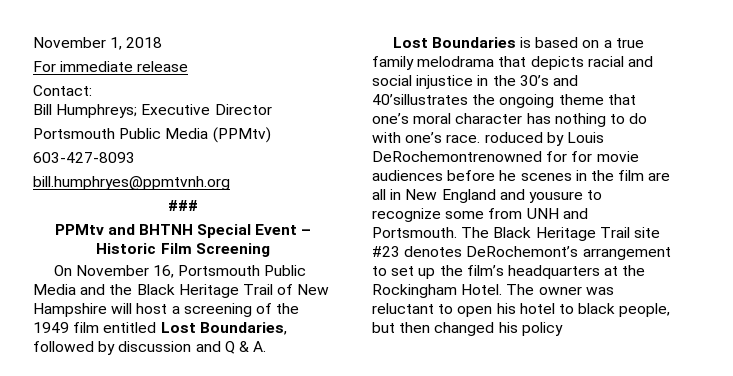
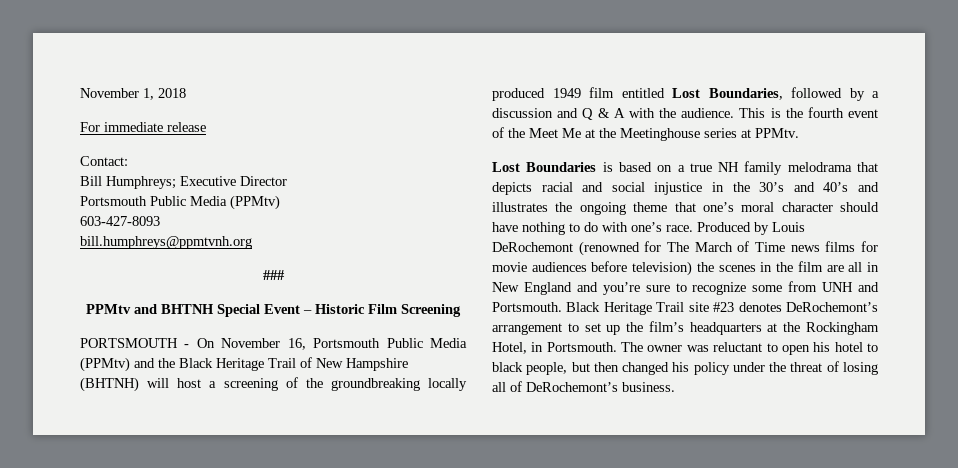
[33,176,230,190] bill.humphryes@ppmtvnh.org -> [80,236,252,249] bill.humphreys@ppmtvnh.org
(270, 250) none -> [80,338,190,348] PORTSMOUTH -
(76, 289) none -> [80,357,130,372] (PPMtv)
(107, 310) none -> [80,377,139,392] (BHTNH)
(300, 308) none -> [330,378,467,391] [492,88,545,101] groundbreaking locally produced
(116, 348) none -> [872,91,879,98] a
[253,341,267,352] A. -> [613,107,878,118] [492,127,799,141] A with the audience. This is the fourth event of the Meet Me at the Meetinghouse series at PPMtv.
(644, 43) none -> [718,162,740,172] NH
[372,94,468,105] 40’sillustrates -> [823,182,879,192] [492,202,548,212] 40’s and illustrates
[526,113,551,124] has -> [840,202,879,212] [492,222,518,232] should have
[484,132,543,143] roduced -> [697,222,751,232] Produced
[372,151,568,162] DeRochemontrenowned for -> [492,241,856,256] DeRochemont (renowned for The March of Time news films
[499,170,517,181] he -> [632,261,714,276] television) the
[528,191,583,203] yousure -> [602,282,670,295] you’re sure
[461,227,490,238] The -> (562, 307) none
[461,284,503,295] Hotel. -> [492,342,617,354] Hotel, in Portsmouth.
(563, 329) none -> [732,361,878,375] [492,381,675,392] under the threat of losing all of DeRochemont’s business.

